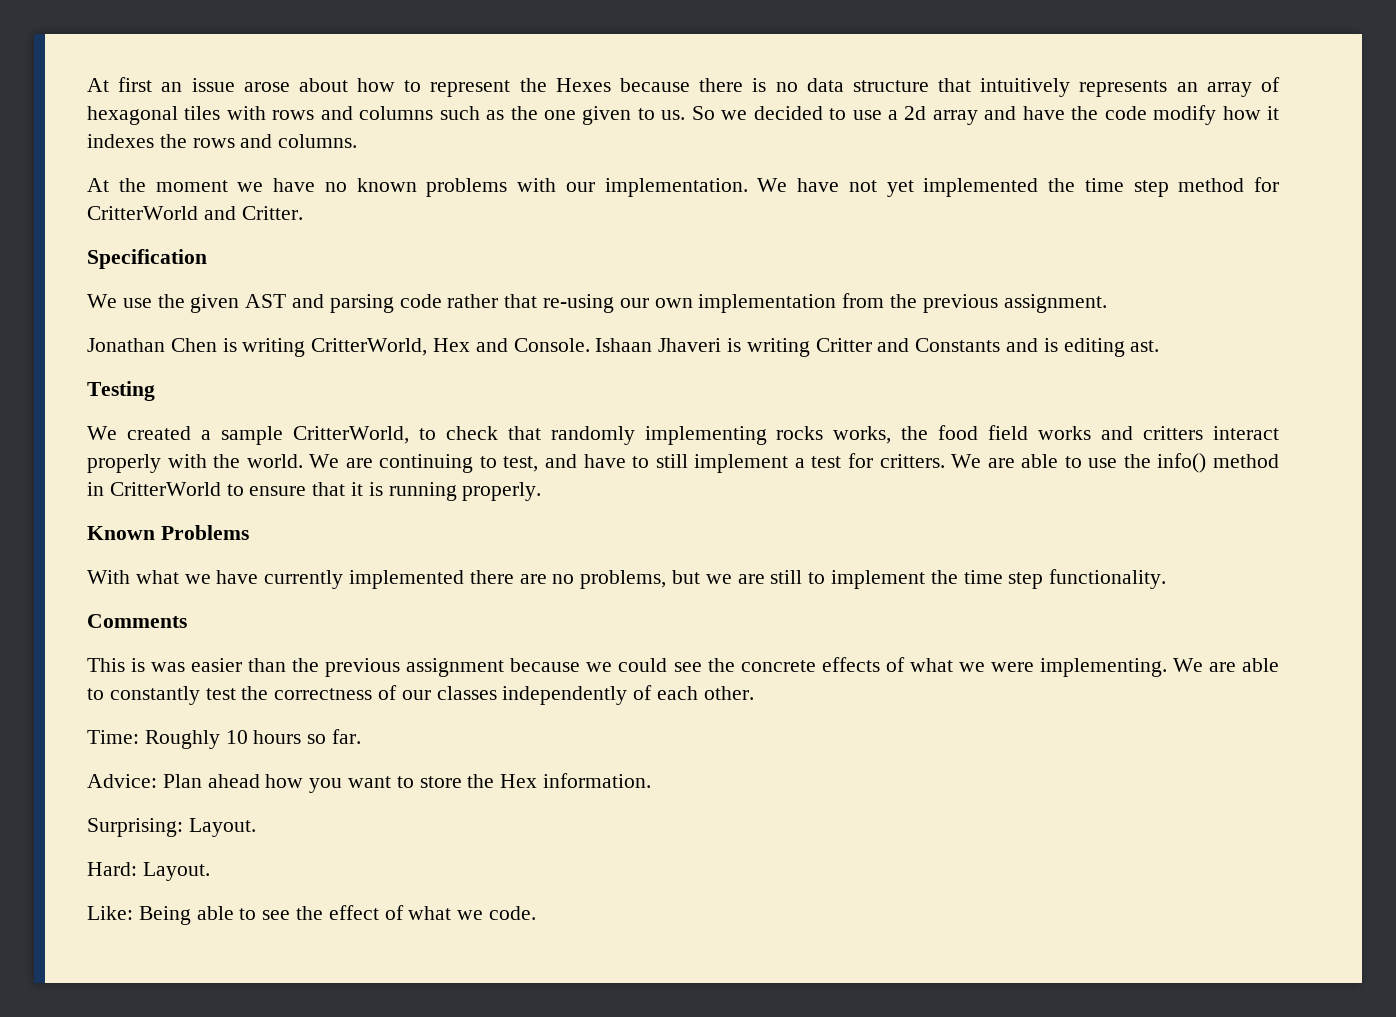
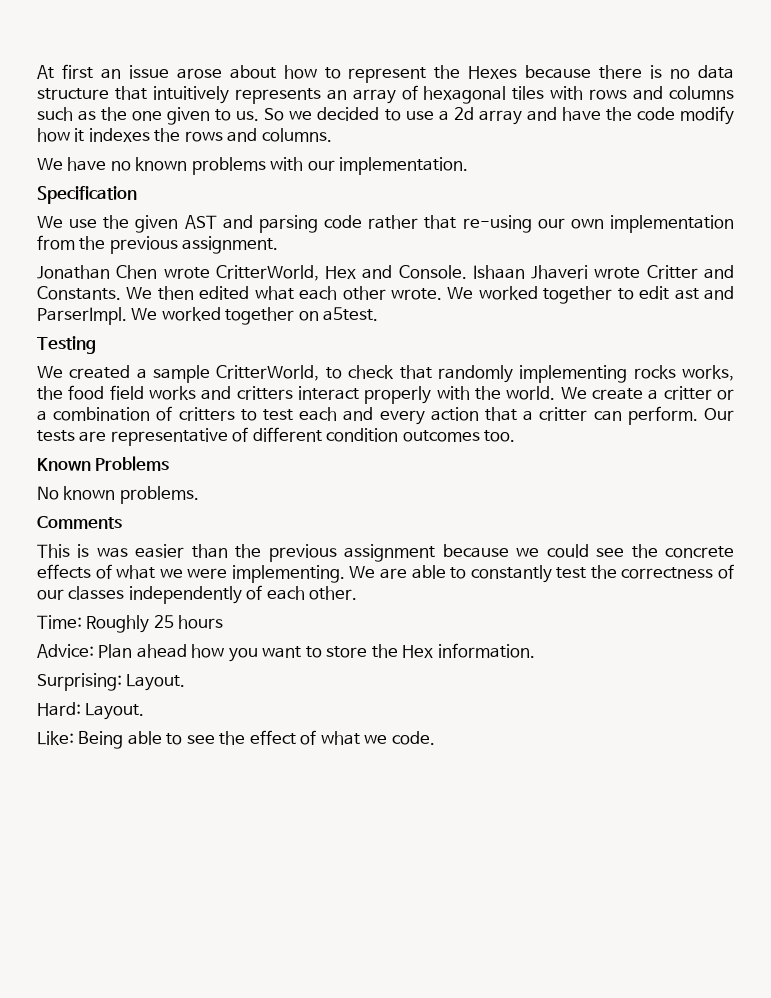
[87,178,264,192] At the moment we -> [37,158,63,170] We
[757,177,1279,197] [87,206,303,220] We have not yet implemented the time step method for CritterWorld and Critter. -> (469, 166) none
[222,338,306,357] is writing -> [163,267,210,279] wrote
[727,338,1160,357] is writing Critter and Constants and is editing ast. -> [594,265,735,279] [37,286,735,304] [37,307,379,325] wrote Critter and Constants. We then edited what each other wrote. We worked together to edit ast and ParserImpl. We worked together on a5test.
[345,453,1279,473] [87,482,542,501] [87,525,249,540] [87,569,1167,589] are continuing to test, and have to still implement a test for critters. We are able to use the info() method in CritterWorld to ensure that it is running properly. // Known Problems // With what we have currently implemented there are no problems, but we are still to implement the time step functionality. -> [591,386,735,400] [37,406,735,425] [37,427,516,446] [37,456,170,471] [37,486,199,504] create a critter or a combination of critters to test each and every action that a critter can perform. Our tests are representative of different condition outcomes too. // Known Problems // No known problems.
[225,730,248,744] 10 -> [153,615,174,628] 25
[307,729,362,744] so far. -> (224, 622) none

